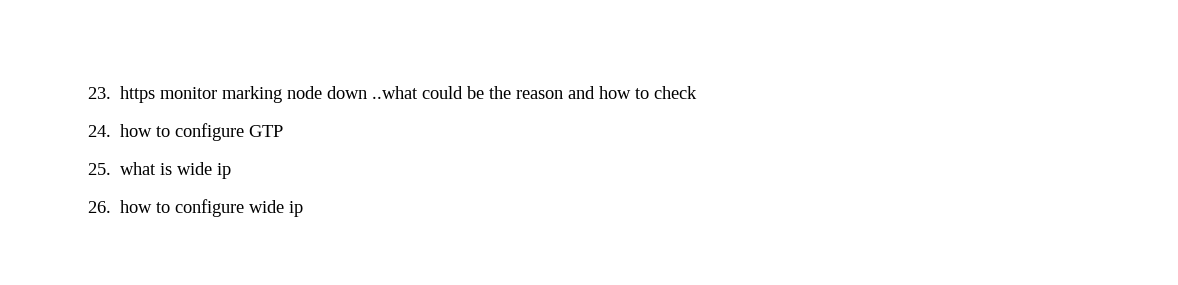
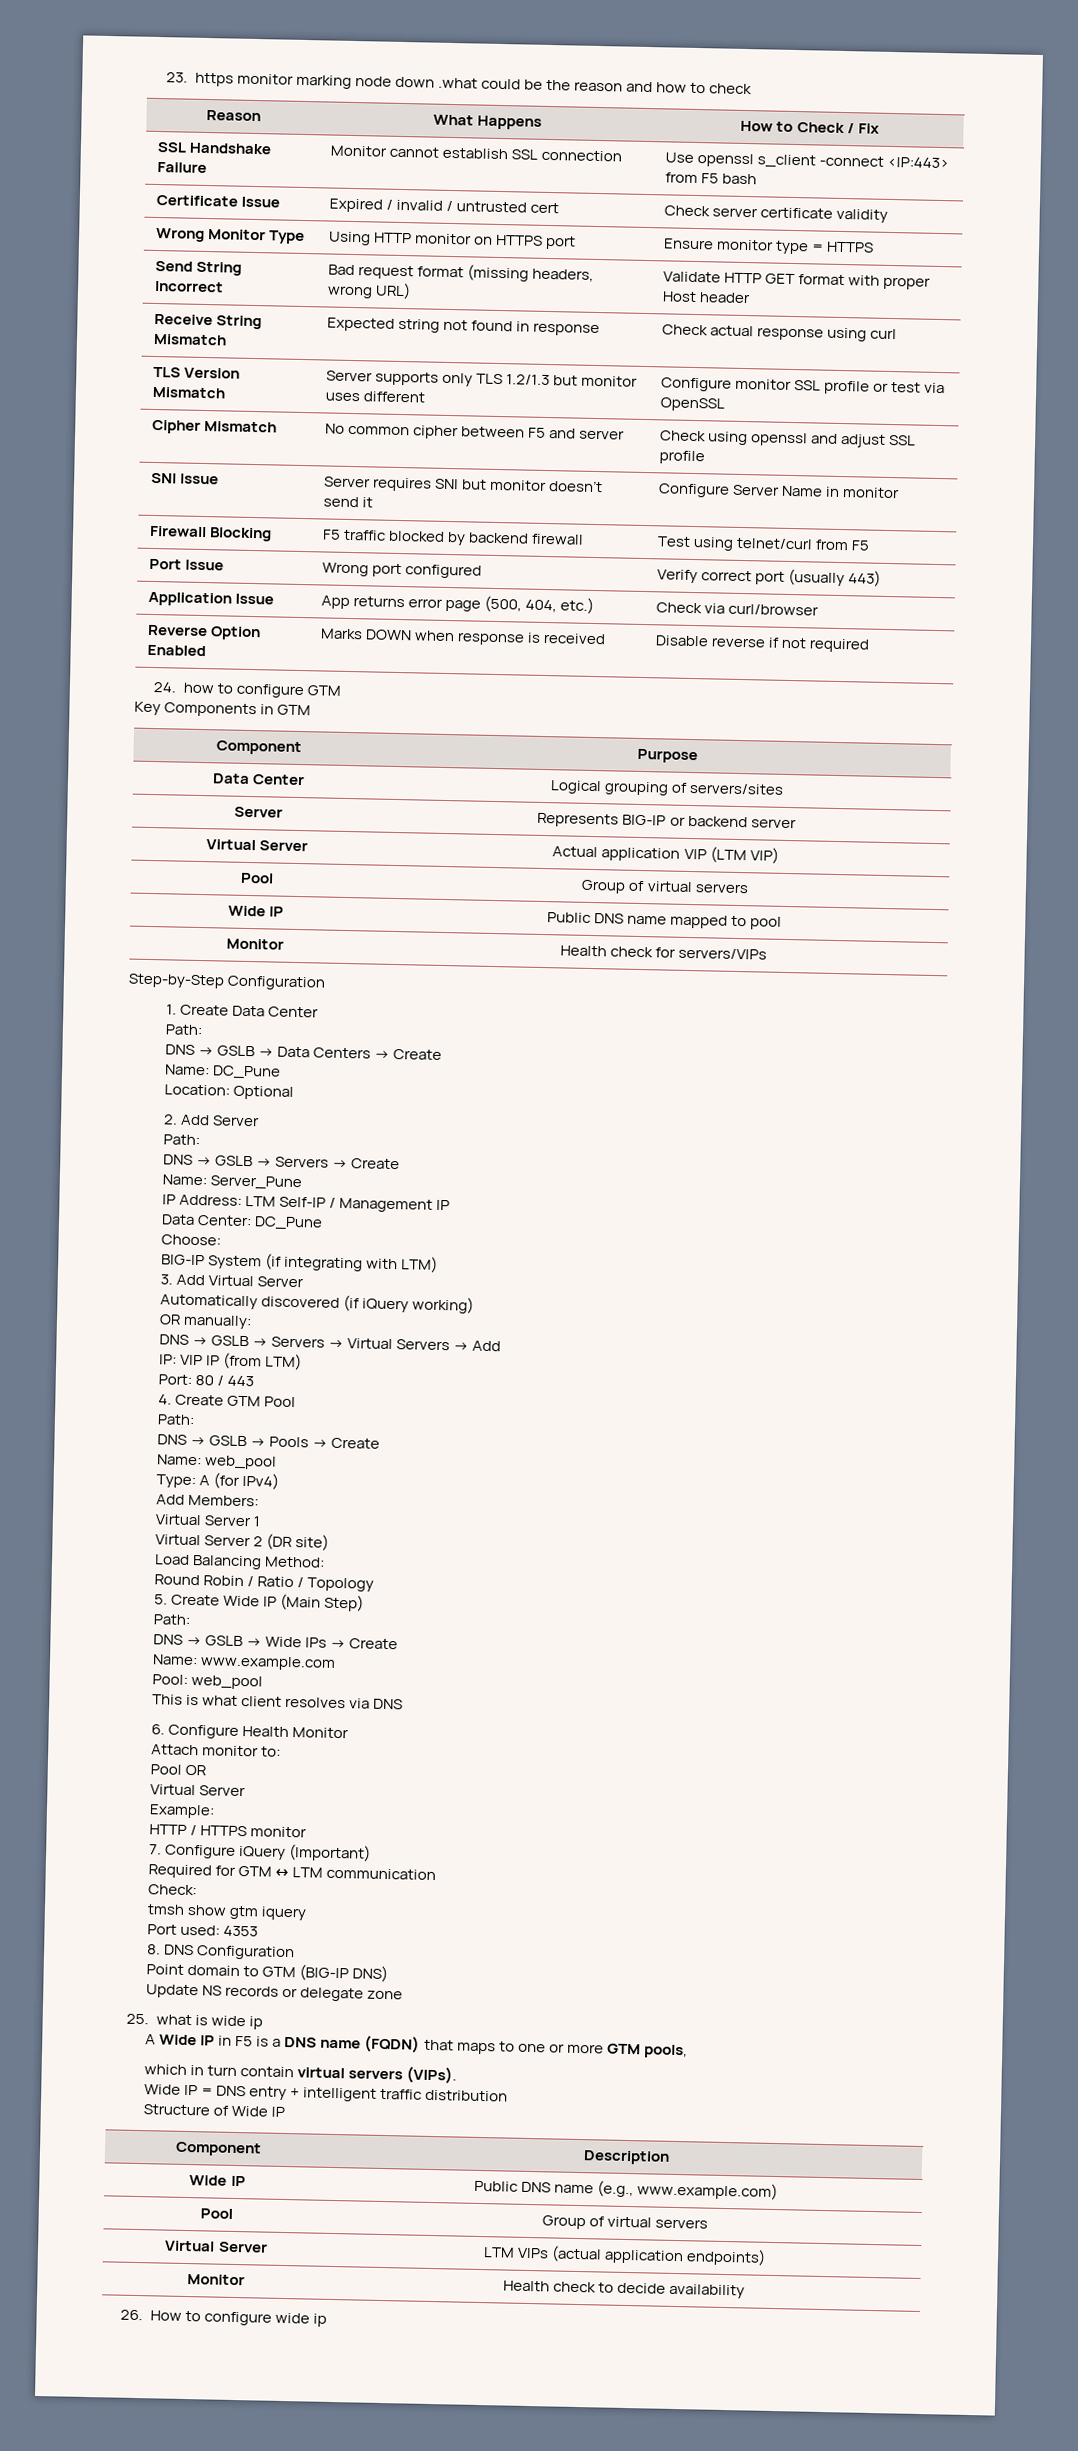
[372,86,419,99] ..what -> [437,77,478,89] .what
[88,123,284,141] // 24. how to configure GTP -> [206,109,261,122] [432,114,543,130] [740,120,880,134] [156,141,272,155] [156,161,207,173] [329,145,622,162] [664,152,949,169] [664,172,757,185] [155,194,280,208] [328,198,559,214] [663,205,888,223] [155,227,305,244] [327,231,576,250] [662,238,874,255] [154,260,242,276] [154,280,224,293] [327,264,594,282] [326,282,411,300] [662,271,931,290] [661,291,751,304] [153,313,262,330] [152,333,227,346] [326,317,600,337] [661,324,897,342] [152,366,240,379] [151,386,226,399] [325,370,638,387] [324,391,425,403] [660,377,945,395] [659,397,725,412] [151,419,277,434] [324,423,625,440] [659,430,916,448] [658,450,705,465] [150,472,219,485] [323,476,603,493] [322,496,373,508] [657,483,900,499] [148,525,272,542] [321,529,584,546] [656,536,870,551] [148,558,224,571] [321,562,482,579] [656,568,881,587] [147,591,274,607] [320,595,594,614] [655,602,819,616] [146,624,261,641] [146,644,206,657] [319,628,606,646] [654,635,870,653] [153,682,341,699] [134,701,312,718] [216,740,302,756] [637,748,698,764] [211,773,306,786] [549,780,785,796] [233,806,283,818] [537,812,797,829] [205,839,309,852] [552,846,779,864] [239,872,274,884] [581,879,749,894] [227,905,285,917] [546,912,783,930] [226,938,284,950] [559,945,768,960] [128,973,327,991] [166,1004,320,1018] [165,1024,204,1036] [165,1044,443,1060] [165,1064,282,1080] [164,1084,295,1100] [163,1114,261,1127] [163,1134,201,1146] [163,1154,401,1170] [162,1174,303,1191] [162,1194,451,1213] [161,1214,324,1231] [161,1234,222,1246] [161,1253,439,1273] [160,1274,305,1288] [160,1294,475,1314] [159,1314,253,1330] [159,1334,502,1352] [159,1352,303,1371] [158,1374,255,1387] [158,1394,297,1408] [157,1414,196,1426] [157,1434,381,1449] [157,1454,278,1470] [156,1472,280,1490] [156,1494,260,1507] [155,1514,262,1527] [155,1533,330,1551] [155,1554,326,1570] [154,1574,375,1592] [154,1593,365,1612] [153,1614,191,1625] [153,1634,399,1650] [152,1654,337,1671] [152,1674,264,1690] [152,1694,404,1710] [151,1724,350,1739] [151,1744,282,1757] [150,1764,207,1776] [150,1784,247,1797] [149,1804,216,1819] [149,1824,308,1838] [149,1844,372,1862] [148,1864,437,1881] [148,1884,198,1896] [147,1904,308,1921] [147,1924,259,1937] [147,1944,296,1961] [146,1964,389,1983] [146,1984,404,2002] // Reason | What Happens | How to Check / Fix // SSL Handshake Failure | Monitor cannot establish SSL connection | Use openssl s_client -connect <IP:443> from F5 bash // Certificate Issue | Expired / invalid / untrusted cert | Check server certificate validity // Wrong Monitor Type | Using HTTP monitor on HTTPS port | Ensure monitor type = HTTPS // Send String Incorrect | Bad request format (missing headers, wrong URL) | Validate HTTP GET format with proper Host header // Receive String Mismatch | Expected string not found in response | Check actual response using curl // TLS Version Mismatch | Server supports only TLS 1.2/1.3 but monitor uses different | Configure monitor SSL profile or test via OpenSSL // Cipher Mismatch | No common cipher between F5 and server | Check using openssl and adjust SSL profile // SNI Issue | Server requires SNI but monitor doesn’t send it | Configure Server Name in monitor // Firewall Blocking | F5 traffic blocked by backend firewall | Test using telnet/curl from F5 // Port Issue | Wrong port configured | Verify correct port (usually 443) // Application Issue | App returns error page (500, 404, etc.) | Check via curl/browser // Reverse Option Enabled | Marks DOWN when response is received | Disable reverse if not required // 24. how to configure GTM // Key Components in GTM // Component | Purpose // Data Center | Logical grouping of servers/sites // Server | Represents BIG-IP or backend server // Virtual Server | Actual application VIP (LTM VIP) // Pool | Group of virtual servers // Wide IP | Public DNS name mapped to pool // Monitor | Health check for servers/VIPs // Step-by-Step Configuration // 1. Create Data Center // Path: // DNS → GSLB → Data Centers → Create // Name: DC_Pune // Location: Optional // 2. Add Server // Path: // DNS → GSLB → Servers → Create // Name: Server_Pune // IP Address: LTM Self-IP / Management IP // Data Center: DC_Pune // Choose: // BIG-IP System (if integrating with LTM) // 3. Add Virtual Server // Automatically discovered (if iQuery working) // OR manually: // DNS → GSLB → Servers → Virtual Servers → Add // IP: VIP IP (from LTM) // Port: 80 / 443 // 4. Create GTM Pool // Path: // DNS → GSLB → Pools → Create // Name: web_pool // Type: A (for IPv4) // Add Members: // Virtual Server 1 // Virtual Server 2 (DR site) // Load Balancing Method: // Round Robin / Ratio / Topology // 5. Create Wide IP (Main Step) // Path: // DNS → GSLB → Wide IPs → Create // Name: www.example.com // Pool: web_pool // This is what client resolves via DNS // 6. Configure Health Monitor // Attach monitor to: // Pool OR // Virtual Server // Example: // HTTP / HTTPS monitor // 7. Configure iQuery (Important) // Required for GTM ↔ LTM communication // Check: // tmsh show gtm iquery // Port used: 4353 // 8. DNS Configuration // Point domain to GTM (BIG-IP DNS) // Update NS records or delegate zone
(232, 171) none -> [145,2034,688,2059] [144,2064,458,2084] [144,2084,509,2102] [143,2104,286,2118] [174,2141,262,2157] [583,2150,670,2165] [189,2175,246,2187] [473,2180,779,2201] [200,2208,233,2219] [541,2215,709,2230] [164,2240,268,2253] [482,2245,767,2266] [186,2274,245,2286] [502,2280,746,2299] // A Wide IP in F5 is a DNS name (FQDN) that maps to one or more GTM pools, // which in turn contain virtual servers (VIPs). // Wide IP = DNS entry + intelligent traffic distribution // Structure of Wide IP // Component | Description // Wide IP | Public DNS name (e.g., www.example.com) // Pool | Group of virtual servers // Virtual Server | LTM VIPs (actual application endpoints) // Monitor | Health check to decide availability
[120,200,153,213] how -> [149,2310,182,2321] How

